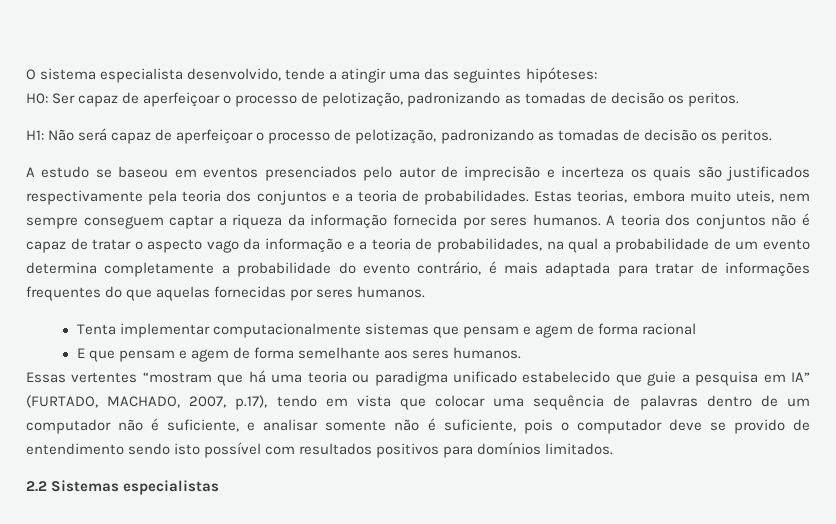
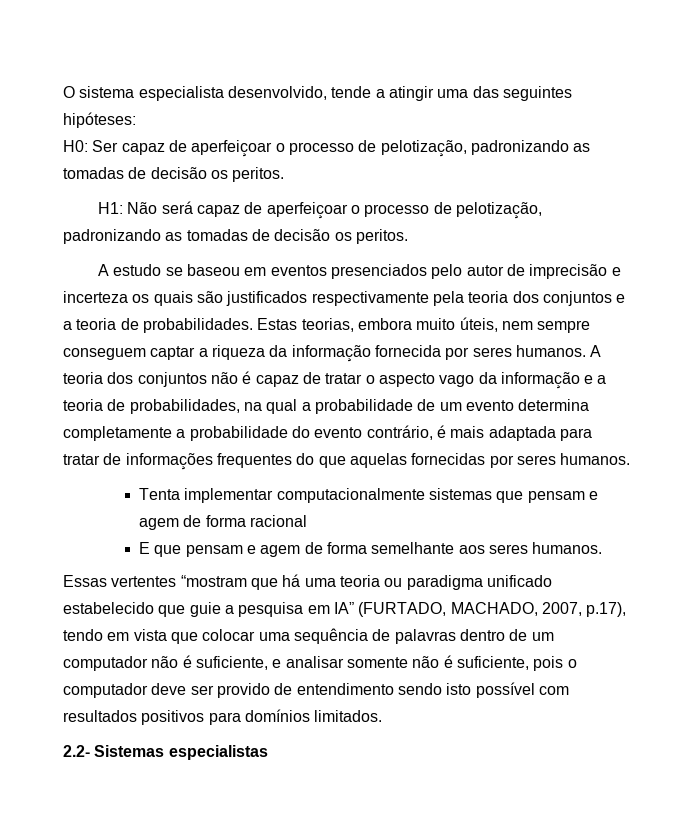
[735,190,774,203] uteis, -> [459,317,498,332] úteis,
[709,422,726,431] se -> [190,685,214,695] ser
[26,481,47,492] 2.2 -> [63,745,90,757] 2.2-

